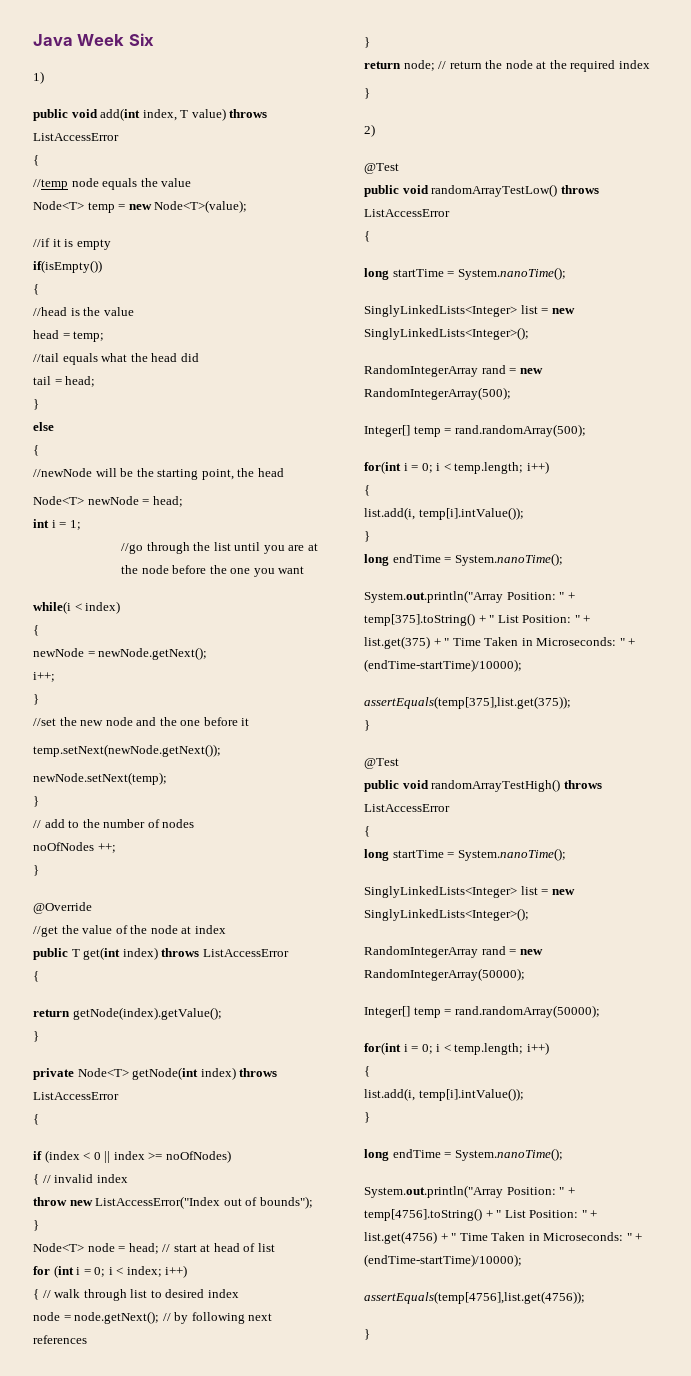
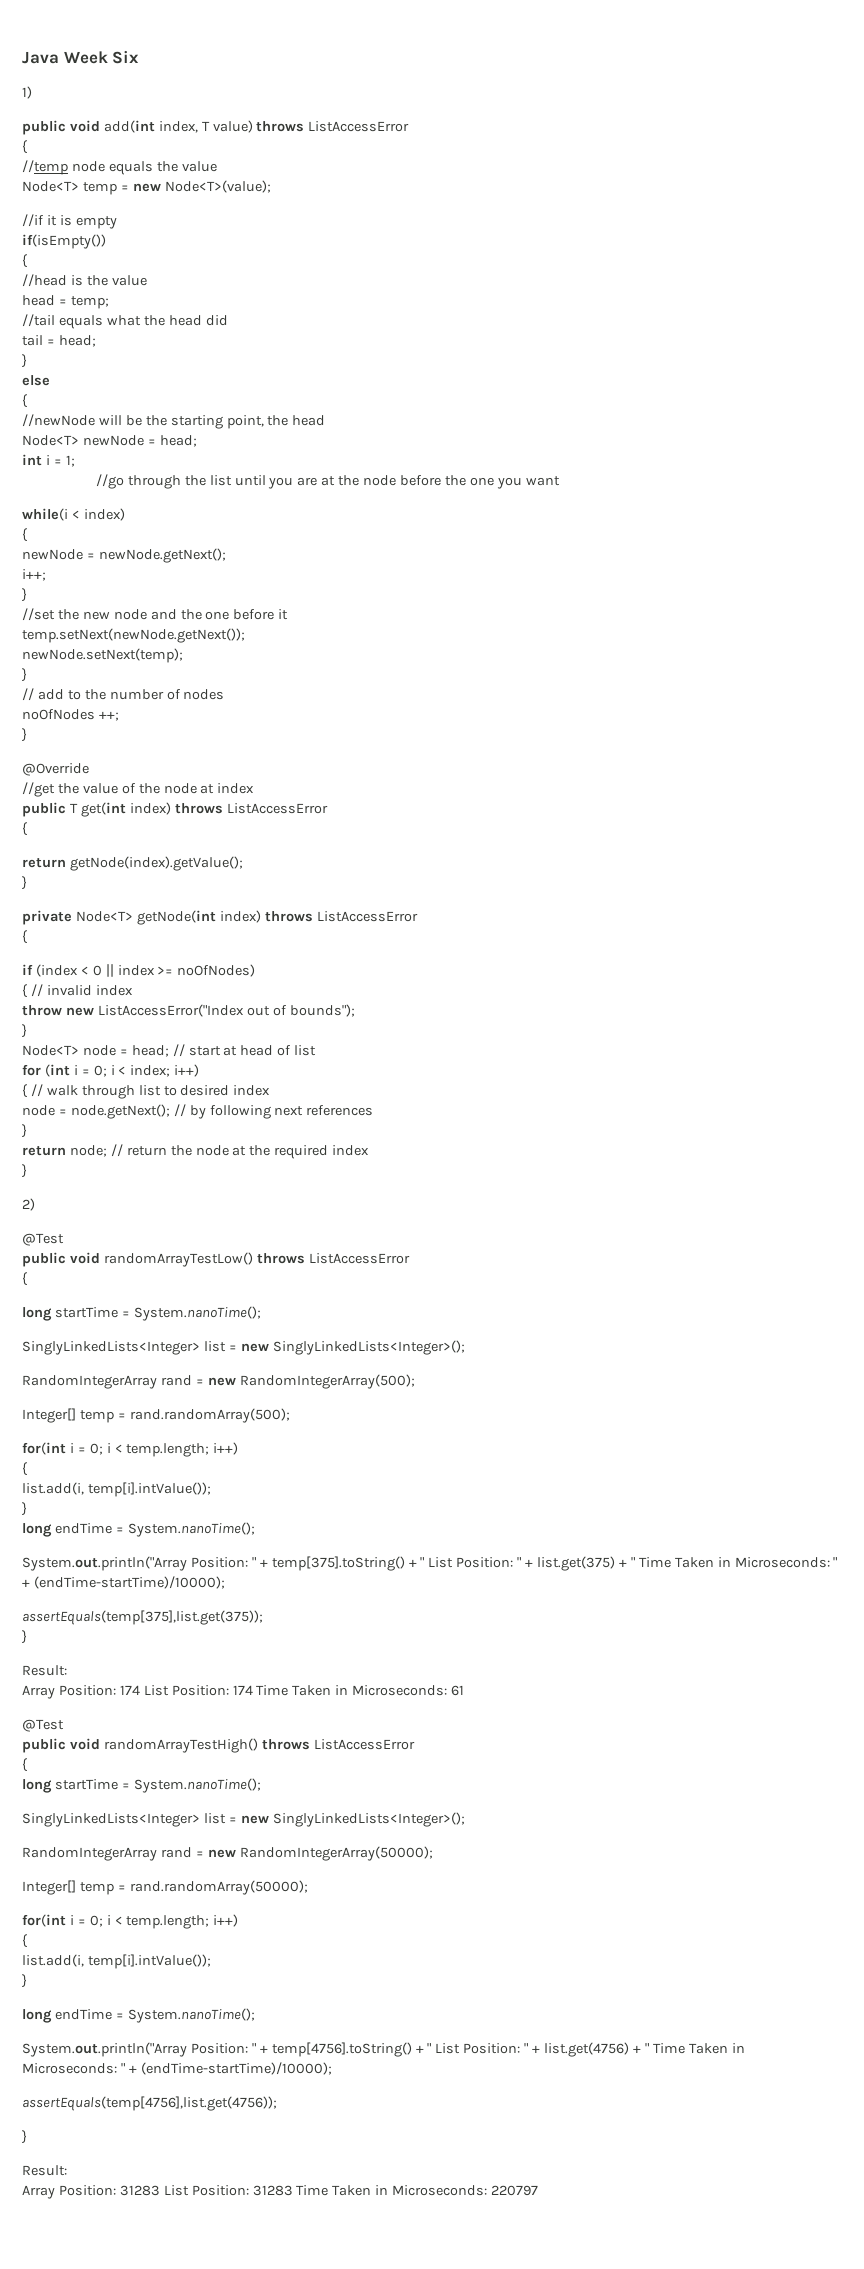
(370, 725) none -> [22,1665,67,1676] [22,1685,465,1699] // Result: // Array Position: 174 List Position: 174 Time Taken in Microseconds: 61
(370, 1334) none -> [22,2165,67,2176] [22,2185,539,2199] // Result: // Array Position: 31283 List Position: 31283 Time Taken in Microseconds: 220797

